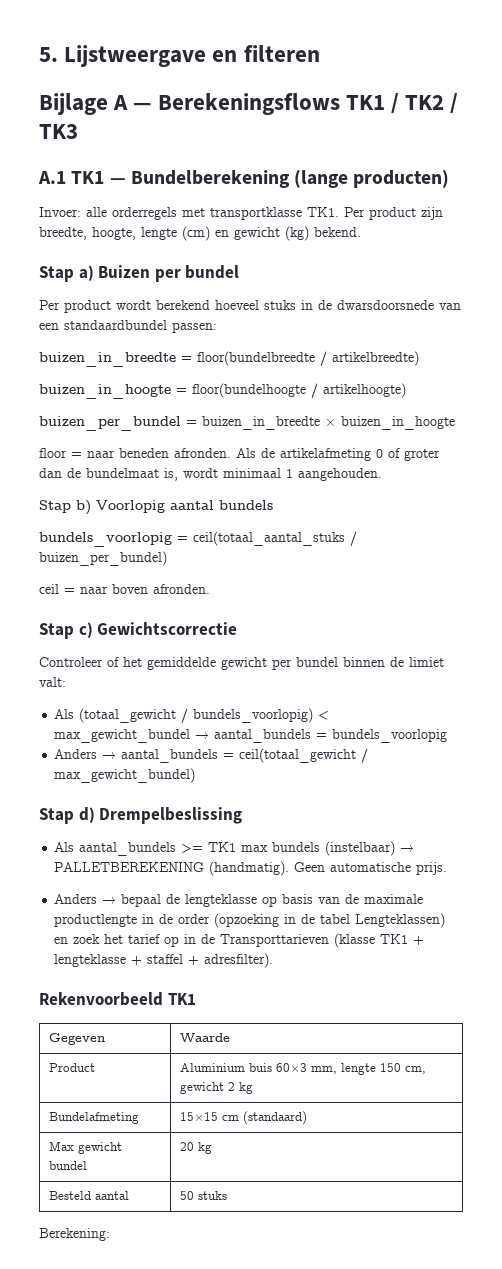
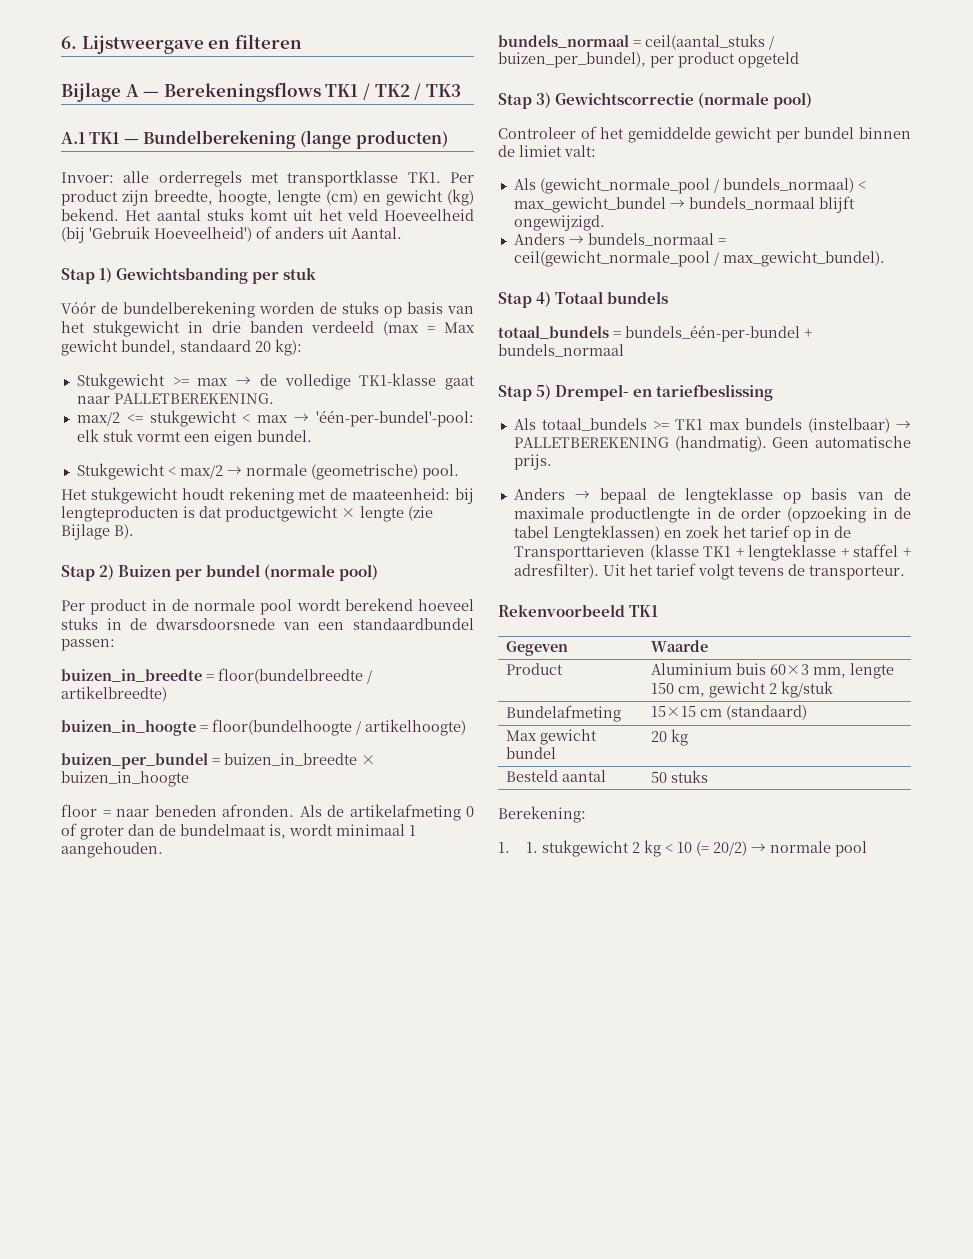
[39,47,58,62] 5. -> [61,36,77,49] 6.
[39,265,94,282] // Stap a) -> [125,208,474,221] [61,226,402,243] [61,267,317,284] [61,301,474,318] [61,320,475,337] [61,339,302,356] [76,373,475,390] [76,393,274,404] [76,410,474,427] [76,429,312,446] [76,463,459,480] [61,487,474,504] [61,506,433,522] [61,524,134,540] [61,564,115,581] Het aantal stuks komt uit het veld Hoeveelheid (bij 'Gebruik Hoeveelheid') of anders uit Aantal. // Stap 1) Gewichtsbanding per stuk // Vóór de bundelberekening worden de stuks op basis van het stukgewicht in drie banden verdeeld (max = Max gewicht bundel, standaard 20 kg): // Stukgewicht >= max → de volledige TK1-klasse gaat naar PALLETBEREKENING. // max/2 <= stukgewicht < max → 'één-per-bundel'-pool: elk stuk vormt een eigen bundel. // Stukgewicht < max/2 → normale (geometrische) pool. // Het stukgewicht houdt rekening met de maateenheid: bij lengteproducten is dat productgewicht × lengte (zie Bijlage B). // Stap 2)
[39,300,111,313] // Per product -> [264,564,379,581] [61,599,293,615] (normale pool) // Per product in de normale pool
[39,500,273,515] [39,531,357,547] [39,551,167,566] [39,584,210,594] [39,622,93,639] Stap b) Voorlopig aantal bundels // bundels_voorlopig = ceil(totaal_aantal_stuks / buizen_per_bundel) // ceil = naar boven afronden. // Stap c) -> [498,34,774,50] [498,52,799,68] [498,92,552,109] bundels_normaal = ceil(aantal_stuks / buizen_per_bundel), per product opgeteld // Stap 3)
(238, 628) none -> [698,92,813,109] (normale pool)
[79,708,330,723] [54,729,448,743] [54,748,369,763] [54,768,196,783] [39,807,243,824] [54,842,177,856] (totaal_gewicht / bundels_voorlopig) < max_gewicht_bundel → aantal_bundels = bundels_voorlopig // Anders → aantal_bundels = ceil(totaal_gewicht / max_gewicht_bundel) // Stap d) Drempelbeslissing // Als aantal_bundels -> [539,178,866,194] [513,196,855,213] [513,215,605,231] [513,233,726,246] [513,251,885,267] [498,291,669,308] [498,325,812,342] [498,344,624,357] [498,384,774,401] [513,418,647,431] (gewicht_normale_pool / bundels_normaal) < max_gewicht_bundel → bundels_normaal blijft ongewijzigd. // Anders → bundels_normaal = ceil(gewicht_normale_pool / max_gewicht_bundel). // Stap 4) Totaal bundels // totaal_bundels = bundels_één-per-bundel + bundels_normaal // Stap 5) Drempel- en tariefbeslissing // Als totaal_bundels
(274, 960) none -> [602,563,905,580] Uit het tarief volgt tevens de transporteur.
[239,1082,254,1094] kg -> [780,681,833,698] kg/stuk
(110, 1234) none -> [498,840,868,857] // 1. 1. stukgewicht 2 kg < 10 (= 20/2) → normale pool

